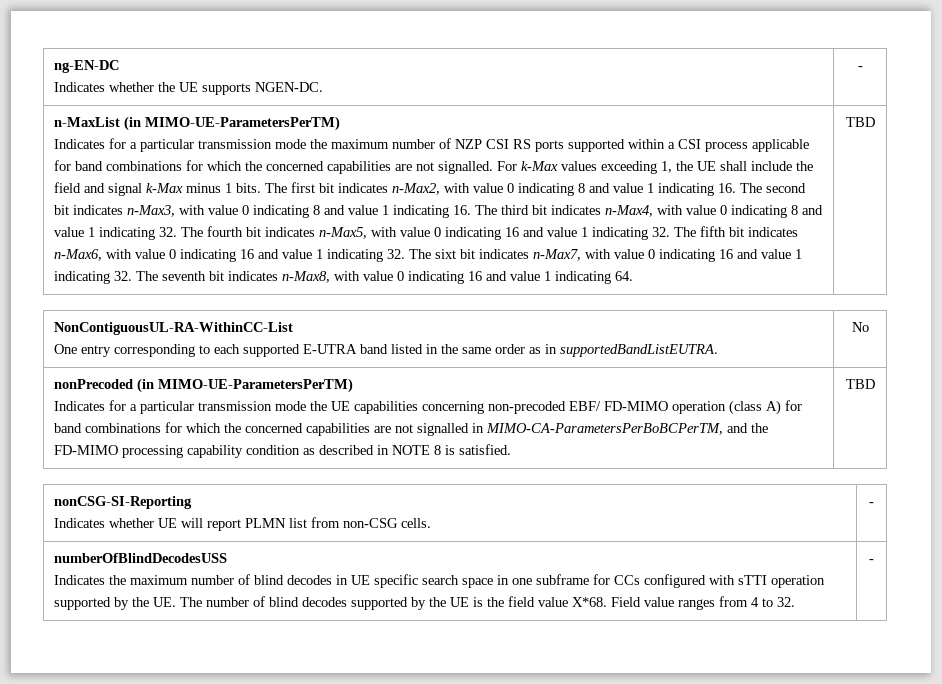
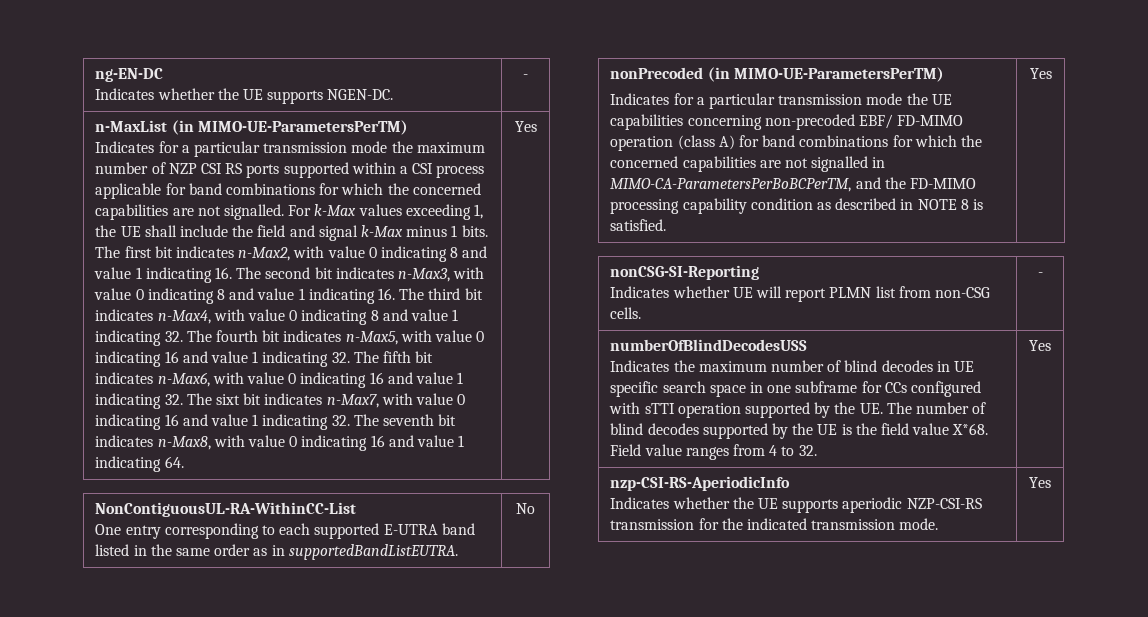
[845,117,875,127] TBD -> [514,121,537,132] Yes
[845,379,875,389] TBD -> [1029,68,1052,79] Yes
[869,559,874,563] - -> [1029,340,1051,351] [610,476,791,491] [610,497,982,513] [610,518,939,530] [1029,477,1051,488] Yes // nzp-CSI-RS-AperiodicInfo // Indicates whether the UE supports aperiodic NZP-CSI-RS transmission for the indicated transmission mode. | Yes

